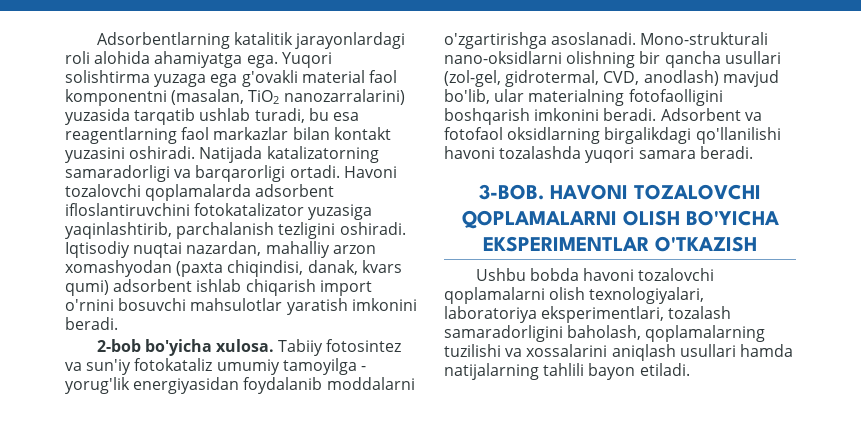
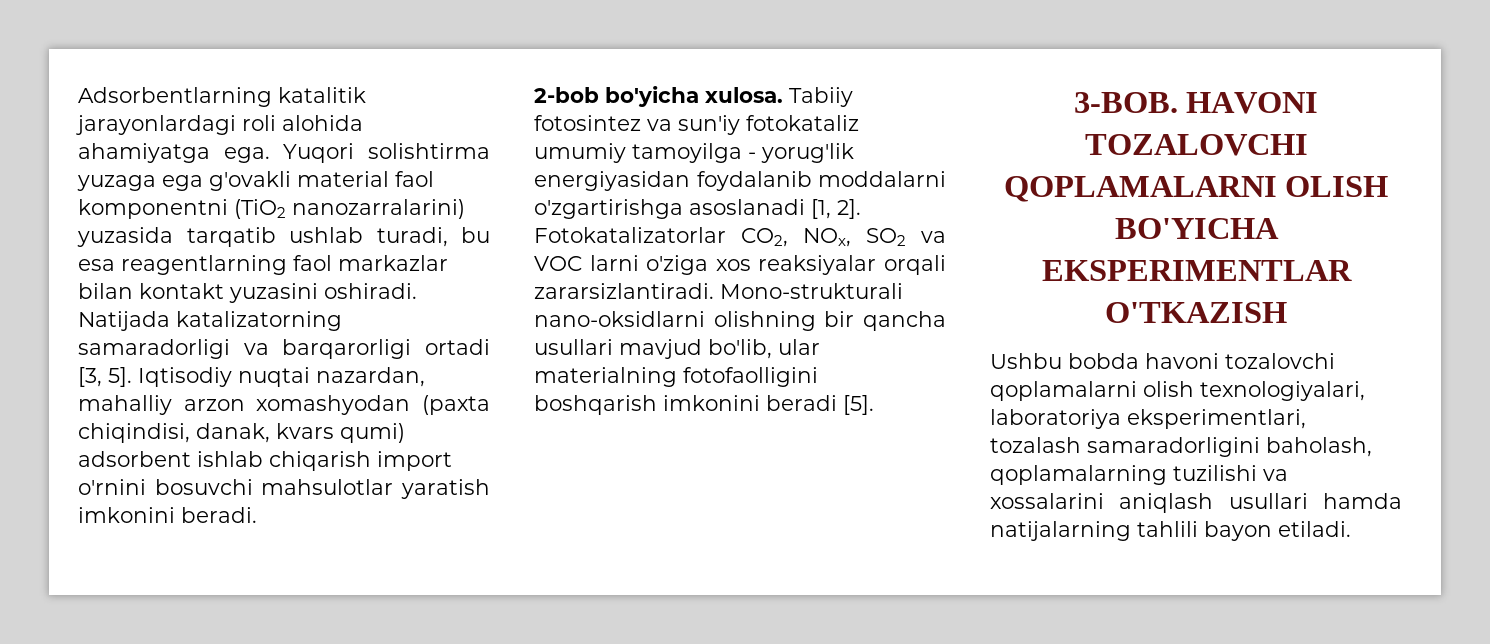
[171,89,280,105] (masalan, TiO2 -> [234,199,286,219] (TiO2
[289,165,397,178] [65,184,335,201] [65,203,373,220] [65,222,406,239] ortadi. Havoni tozalovchi qoplamalarda adsorbent ifloslantiruvchini fotokatalizator yuzasiga yaqinlashtirib, parchalanish tezligini oshiradi. -> [425,339,490,355] [78,367,132,387] ortadi [3, 5].
[551,32,637,45] asoslanadi. -> [689,199,861,219] [534,227,946,247] [534,255,946,275] [534,283,714,299] asoslanadi [1, 2]. Fotokatalizatorlar CO2, NOx, SO2 va VOC larni o'ziga xos reaksiyalar orqali zararsizlantiradi.
[444,70,719,87] (zol-gel, gidrotermal, CVD, anodlash) -> (613, 347) none
[603,108,762,121] [444,127,781,144] [444,146,753,163] beradi. Adsorbent va fotofaol oksidlarning birgalikdagi qo'llanilishi havoni tozalashda yuqori samara beradi. -> [766,395,874,415] beradi [5].

